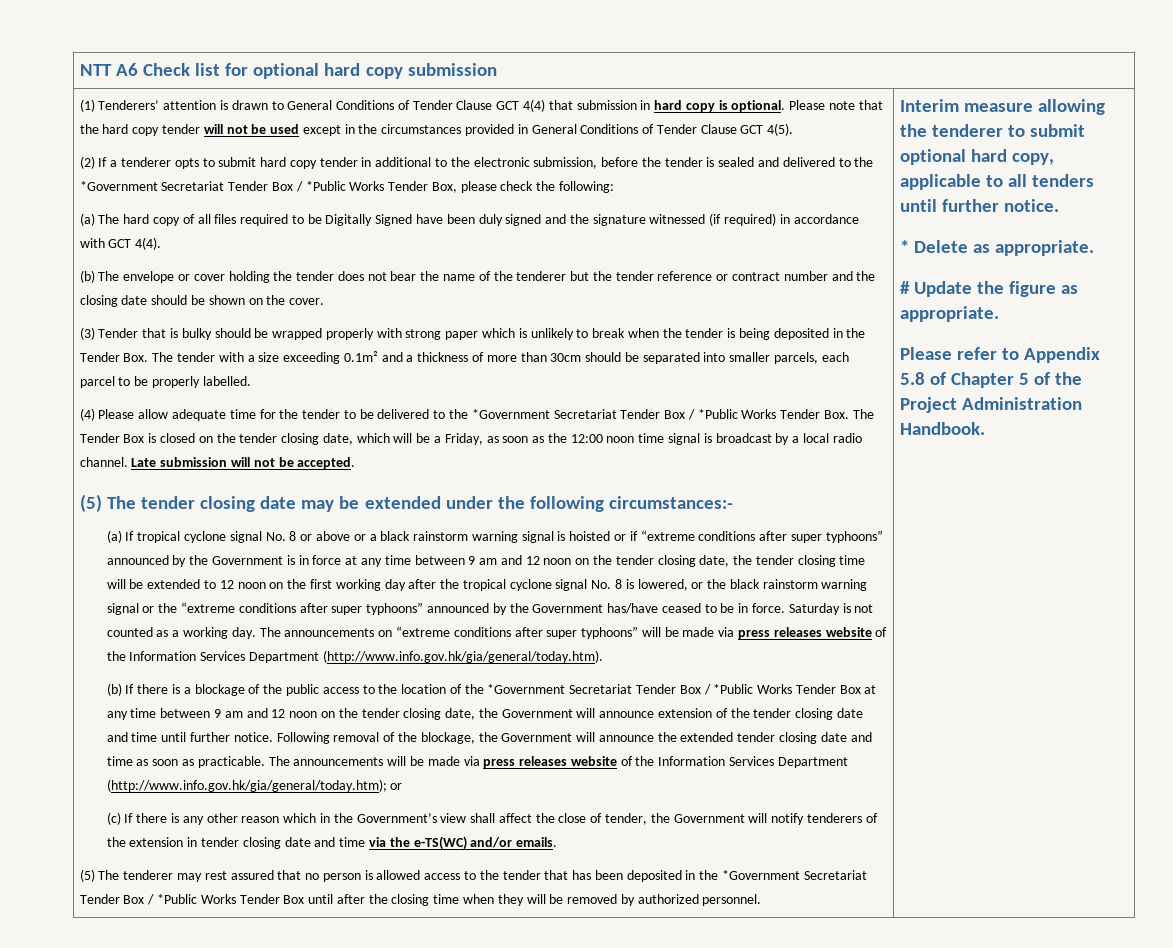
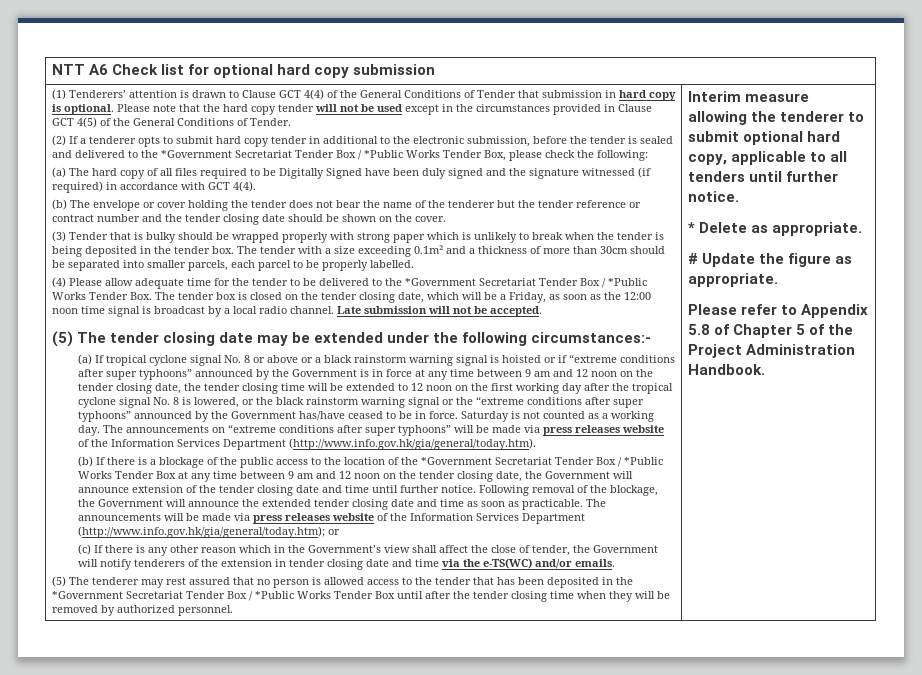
[287,99,546,112] General Conditions of Tender Clause GCT 4(4) -> [241,89,516,100] Clause GCT 4(4) of the General Conditions of Tender
[531,123,794,136] General Conditions of Tender Clause GCT 4(5). -> [617,104,652,112] [51,117,291,128] Clause GCT 4(5) of the General Conditions of Tender.
(876, 276) none -> [184,214,221,222] tender
[79,352,149,362] Tender Box. -> [173,246,234,254] tender box.
[79,433,145,443] Tender Box -> [177,292,236,300] tender box
(388, 899) none -> [472,591,509,599] tender

